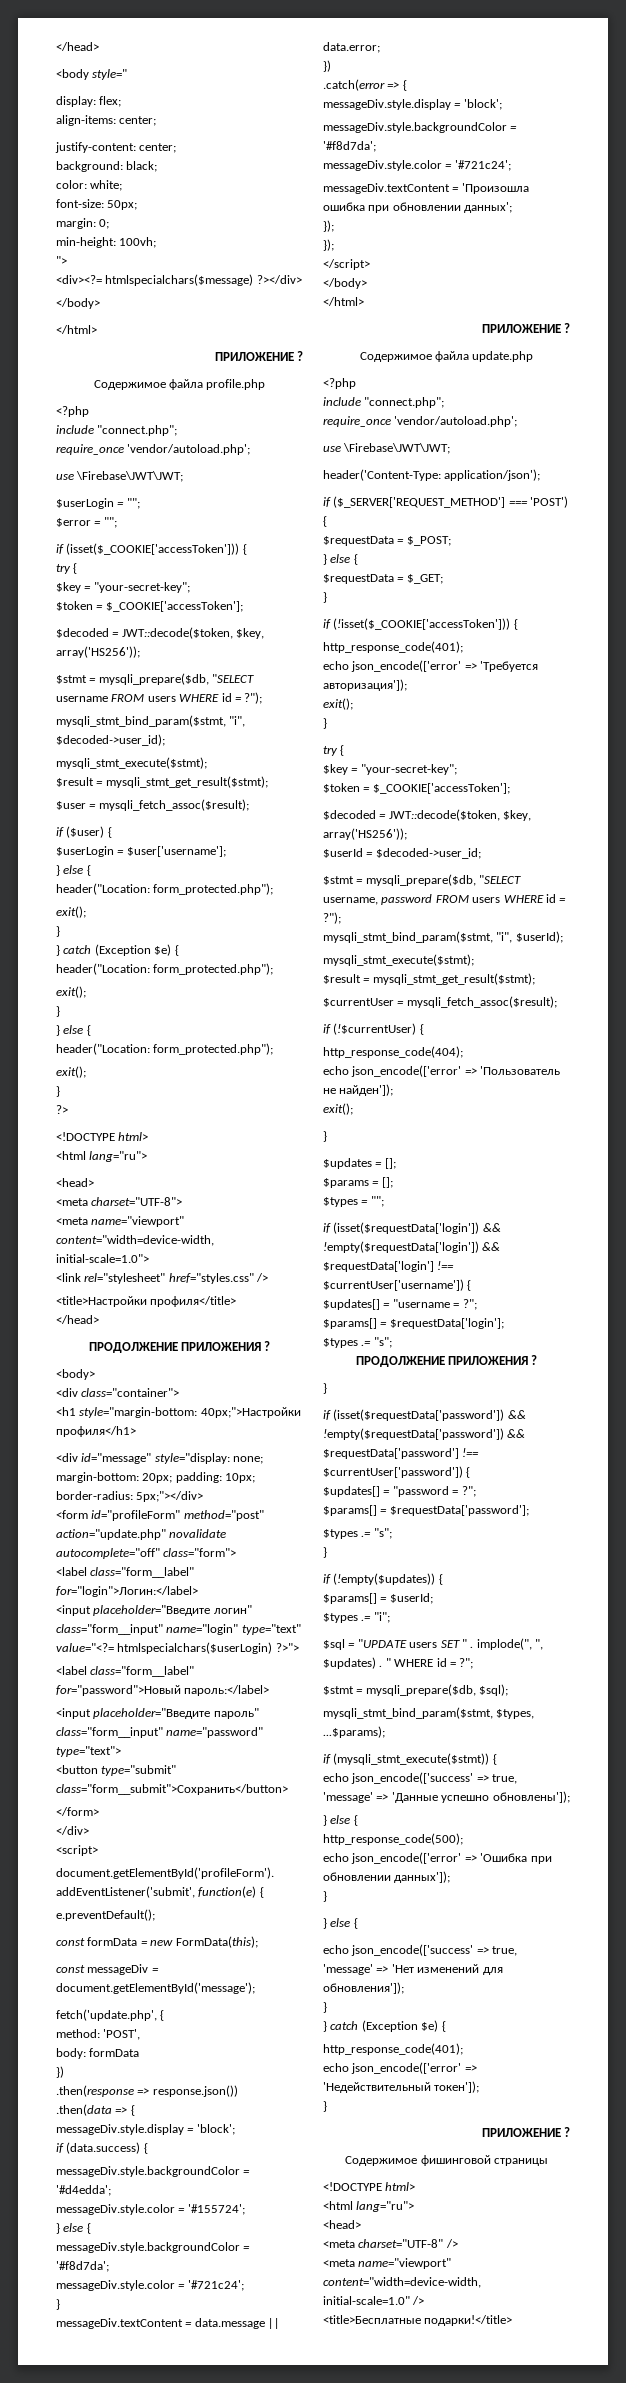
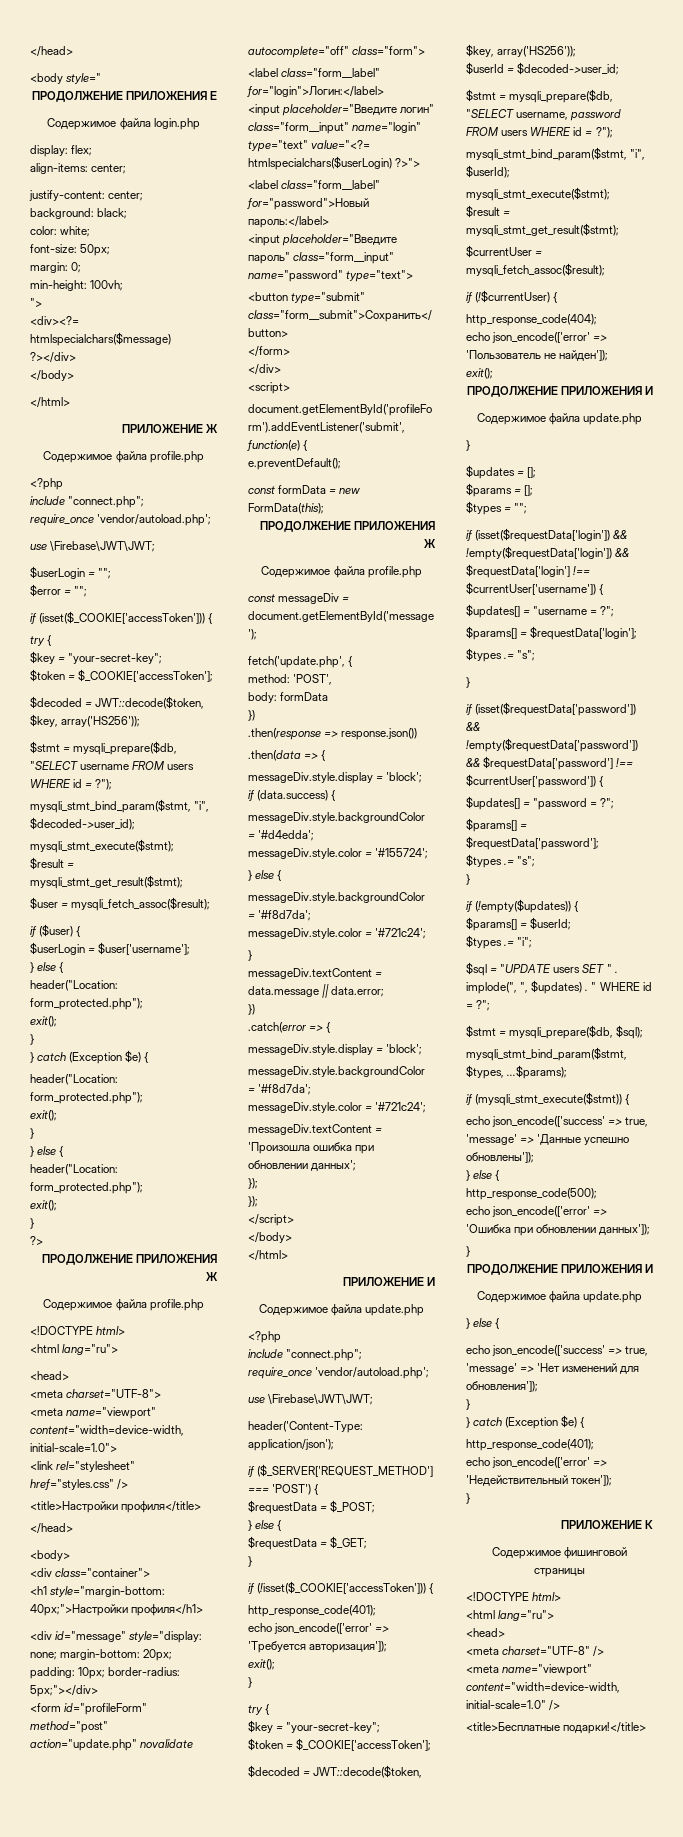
(128, 74) none -> [31,91,217,102] [47,118,200,130] // ПРОДОЛЖЕНИЕ ПРИЛОЖЕНИЯ Е // Содержимое файла login.php
[297,351,303,361] ? -> [205,424,218,433] Ж
(68, 1109) none -> [41,1254,217,1265] [206,1272,218,1281] [43,1299,204,1311] // ПРОДОЛЖЕНИЕ ПРИЛОЖЕНИЯ Ж // Содержимое файла profile.php
[88,1341,271,1353] // ПРОДОЛЖЕНИЕ ПРИЛОЖЕНИЯ ? -> (73, 1528) none
(258, 1942) none -> [259,521,435,532] [424,539,436,548] [261,566,422,578] // ПРОДОЛЖЕНИЕ ПРИЛОЖЕНИЯ Ж // Содержимое файла profile.php
[564,323,570,333] ? -> [427,1277,435,1286] И
(353, 1109) none -> [466,386,653,397] [476,413,643,425] // ПРОДОЛЖЕНИЕ ПРИЛОЖЕНИЯ И // Содержимое файла update.php
[355,1355,538,1367] // ПРОДОЛЖЕНИЕ ПРИЛОЖЕНИЯ ? -> (536, 655) none
(327, 1896) none -> [466,1264,653,1275] [476,1291,643,1303] // ПРОДОЛЖЕНИЕ ПРИЛОЖЕНИЯ И // Содержимое файла update.php
[564,2127,570,2137] ? -> [645,1520,653,1529] К

